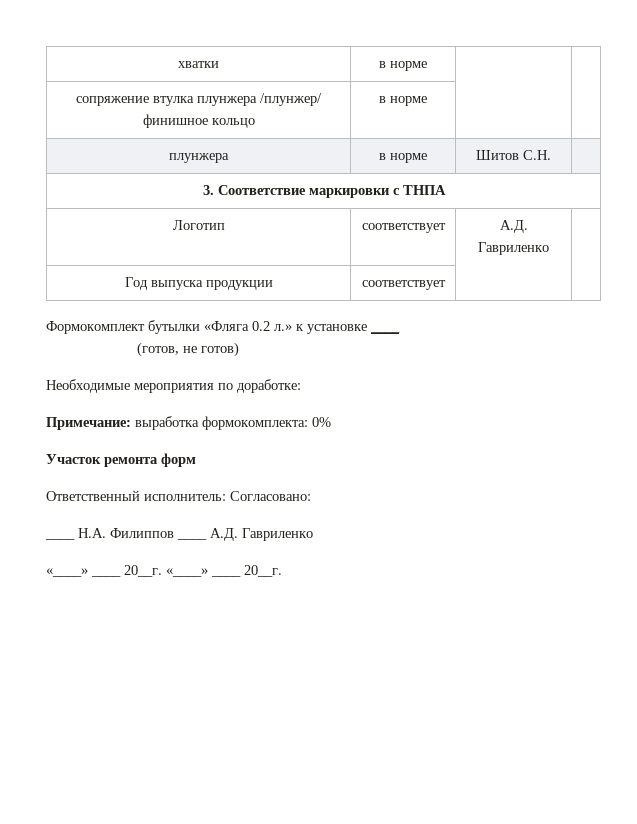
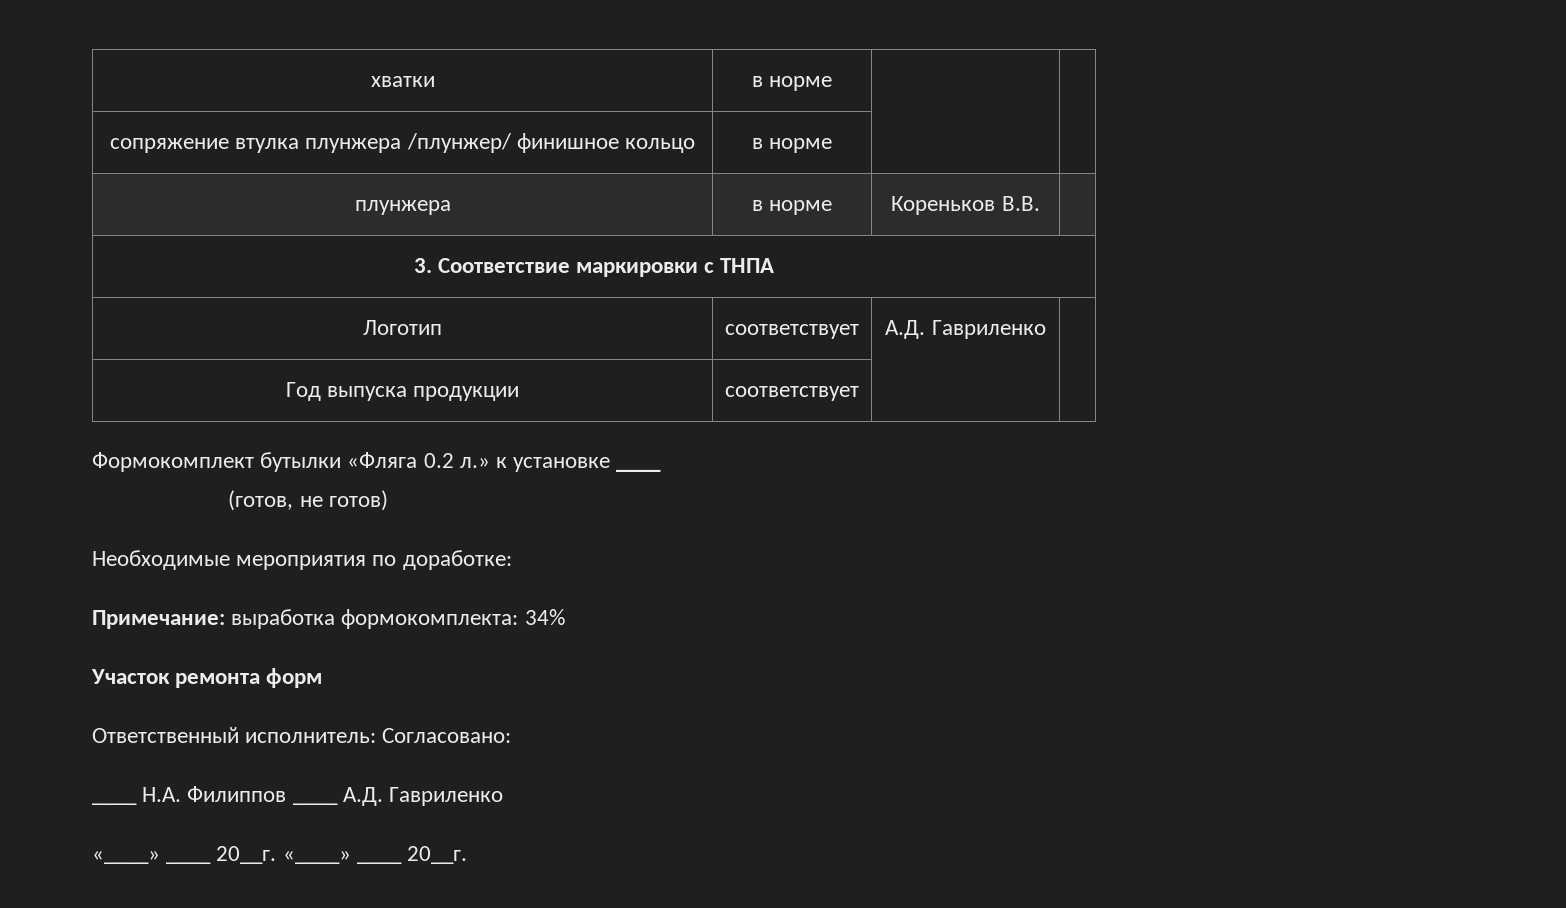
[476,150,551,160] Шитов С.Н. -> [891,196,1040,215] Кореньков В.В.
[312,417,331,427] 0% -> [524,609,565,625] 34%

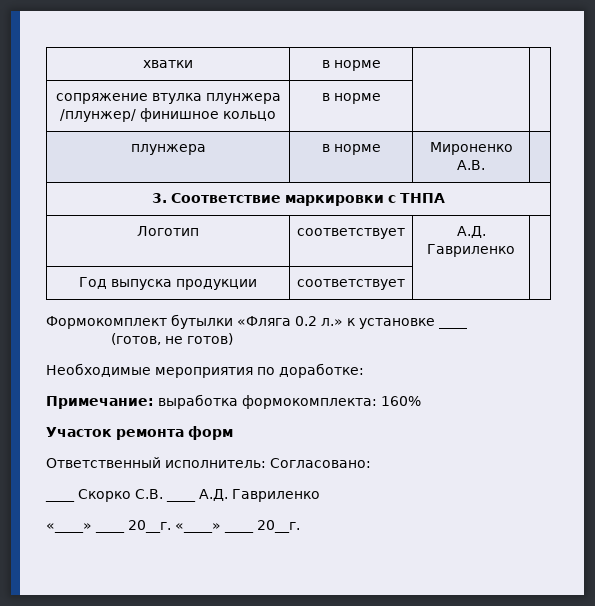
[891,196,1040,215] Кореньков В.В. -> [429,142,513,155] [457,160,485,170] Мироненко А.В.
[524,609,565,625] 34% -> [381,396,421,406] 160%
[142,786,287,802] Н.А. Филиппов -> [78,489,163,502] Скорко С.В.

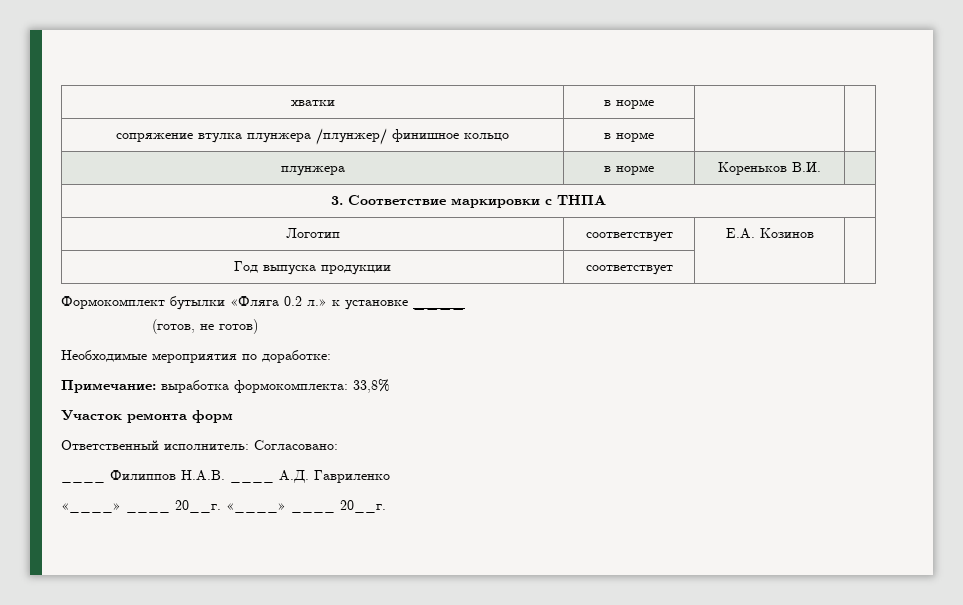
[429,142,513,155] [457,160,485,170] Мироненко А.В. -> [718,162,821,175] Кореньков В.И.
[456,226,486,238] [427,244,515,257] А.Д. Гавриленко -> [725,228,814,239] Е.А. Козинов
[381,396,421,406] 160% -> [353,379,390,393] 33,8%
[78,489,163,502] Скорко С.В. -> [110,470,225,481] Филиппов Н.А.В.

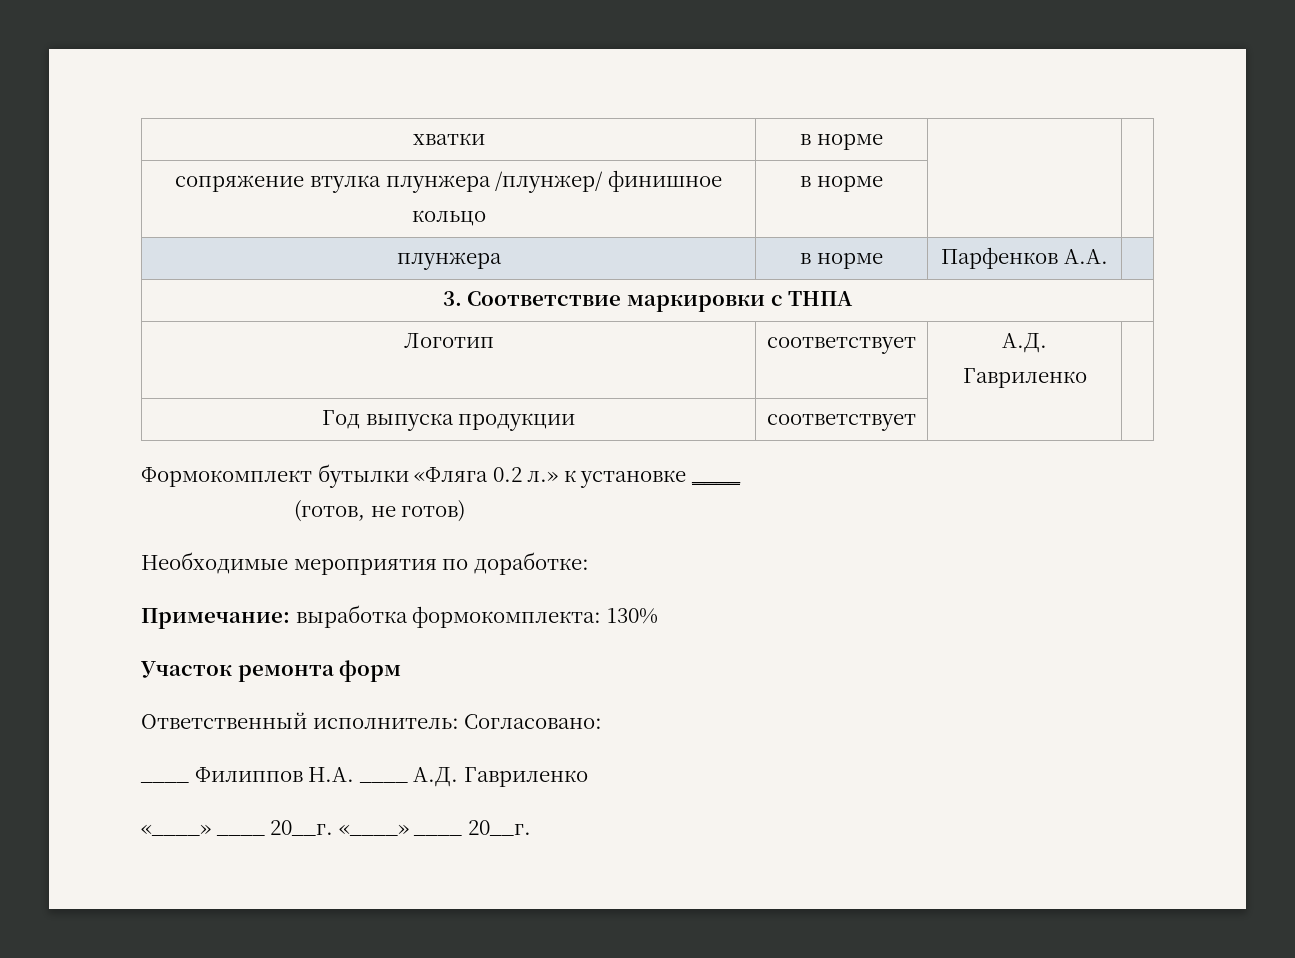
[718,162,821,175] Кореньков В.И. -> [941,247,1108,269] Парфенков А.А.
[725,228,814,239] Е.А. Козинов -> [1002,333,1047,353] [962,368,1087,388] А.Д. Гавриленко
[353,379,390,393] 33,8% -> [606,608,658,624] 130%
[181,470,225,481] Н.А.В. -> [308,767,355,782] Н.А.

